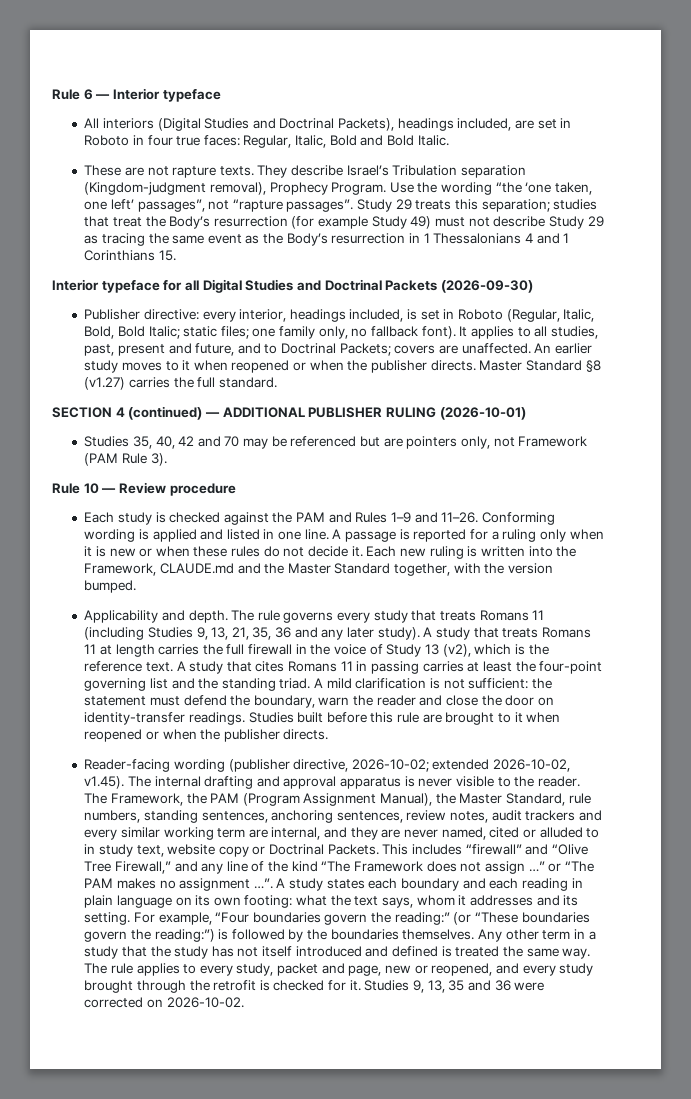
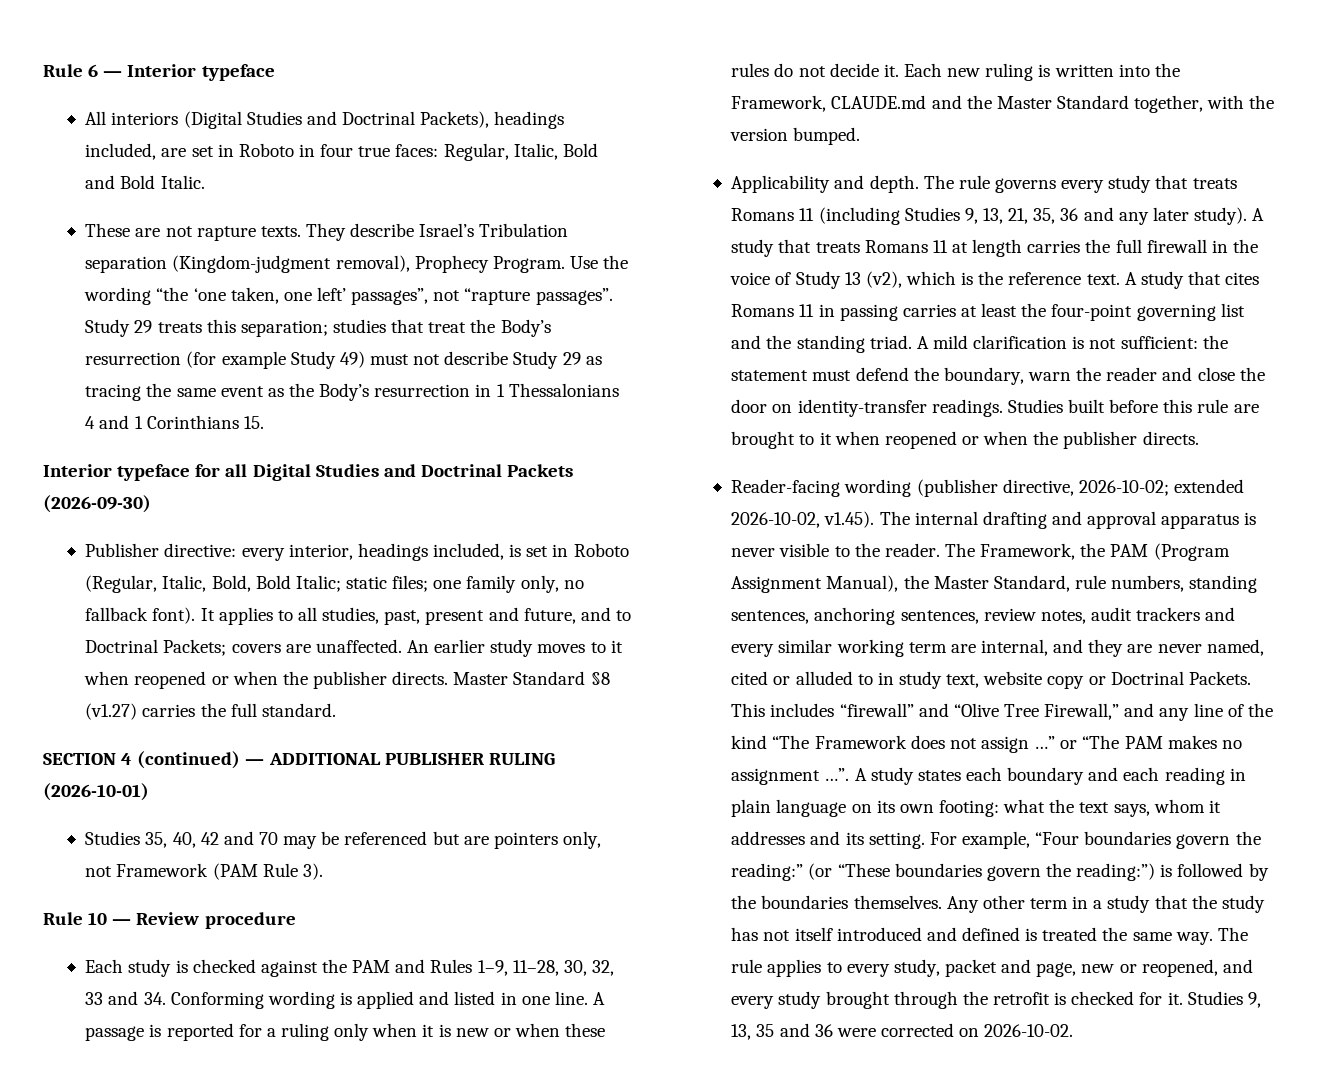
[391,512,479,523] 1–9 and 11–26. -> [477,960,614,976] [85,991,166,1005] 1–9, 11–28, 30, 32, 33 and 34.

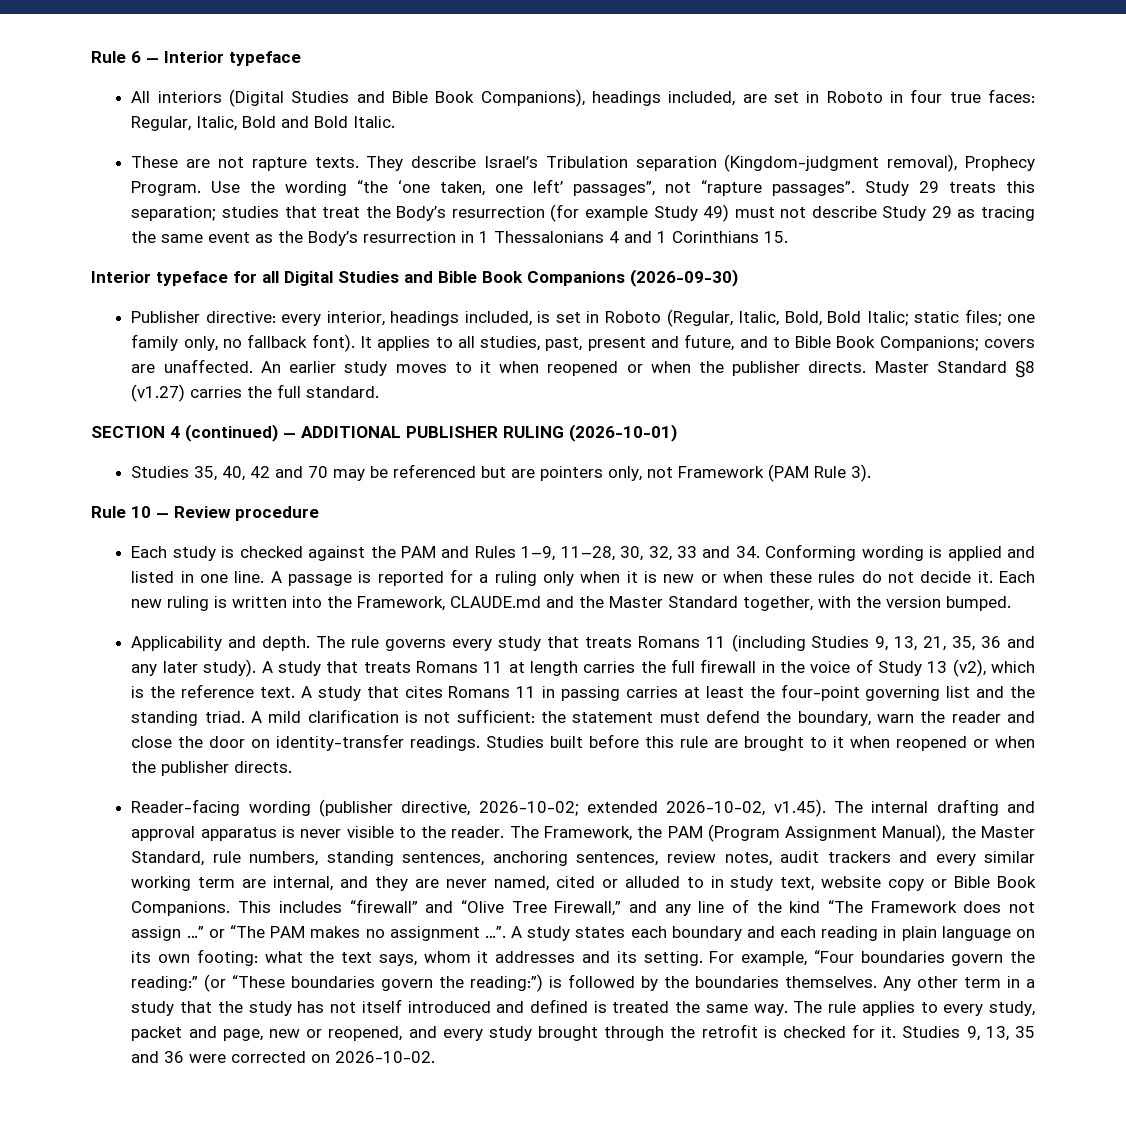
[341,111,490,128] Doctrinal Packets), -> [392,89,585,107] Bible Book Companions),
[420,464,574,477] Doctrinal Packets -> [438,271,625,286] Bible Book Companions
[85,639,227,656] Doctrinal Packets; -> [795,336,979,351] Bible Book Companions;
[1110,671,1251,685] Doctrinal Packets. -> [954,876,1036,888] [131,901,231,916] Bible Book Companions.

